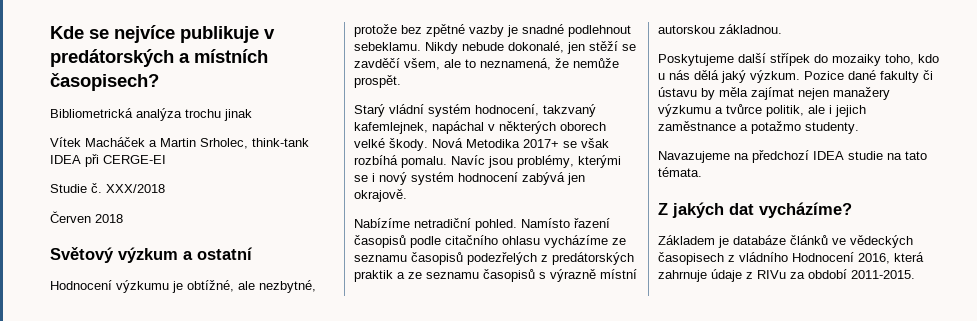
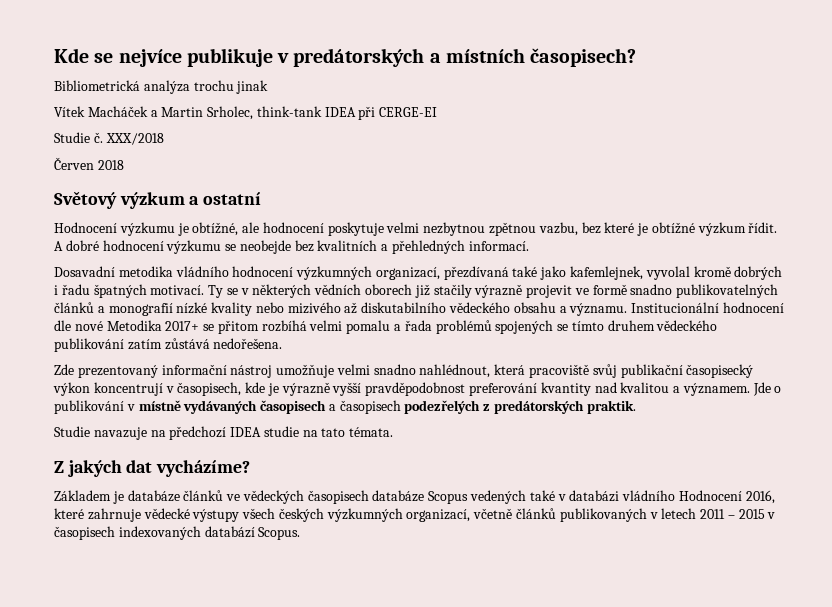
[259,280,316,293] [354,24,631,37] [354,41,636,54] [354,58,619,70] [354,75,401,88] [354,104,596,117] [354,121,606,134] [354,138,609,151] [354,155,621,168] [354,172,585,185] [354,189,407,202] [354,218,610,231] [354,235,626,248] [354,252,634,265] [354,269,637,282] [658,24,782,34] [658,53,939,66] [658,70,933,83] [658,87,890,100] [658,104,866,117] [658,121,859,134] [658,151,730,163] nezbytné, protože bez zpětné vazby je snadné podlehnout sebeklamu. Nikdy nebude dokonalé, jen stěží se zavděčí všem, ale to neznamená, že nemůže prospět. // Starý vládní systém hodnocení, takzvaný kafemlejnek, napáchal v některých oborech velké škody. Nová Metodika 2017+ se však rozbíhá pomalu. Navíc jsou problémy, kterými se i nový systém hodnocení zabývá jen okrajově. // Nabízíme netradiční pohled. Namísto řazení časopisů podle citačního ohlasu vycházíme ze seznamu časopisů podezřelých z predátorských praktik a ze seznamu časopisů s výrazně místní autorskou základnou. // Poskytujeme další střípek do mozaiky toho, kdo u nás dělá jaký výzkum. Pozice dané fakulty či ústavu by měla zajímat nejen manažery výzkumu a tvůrce politik, ale i jejich zaměstnance a potažmo studenty. // Navazujeme -> [262,222,778,236] [54,240,529,254] [54,266,783,280] [54,284,779,298] [54,302,784,316] [54,320,718,334] [54,338,283,352] [54,364,754,378] [53,382,782,396] [54,400,636,414] [54,426,147,440] hodnocení poskytuje velmi nezbytnou zpětnou vazbu, bez které je obtížné výzkum řídit. A dobré hodnocení výzkumu se neobejde bez kvalitních a přehledných informací. // Dosavadní metodika vládního hodnocení výzkumných organizací, přezdívaná také jako kafemlejnek, vyvolal kromě dobrých i řadu špatných motivací. Ty se v některých vědních oborech již stačily výrazně projevit ve formě snadno publikovatelných článků a monografií nízké kvality nebo mizivého až diskutabilního vědeckého obsahu a významu. Institucionální hodnocení dle nové Metodika 2017+ se přitom rozbíhá velmi pomalu a řada problémů spojených se tímto druhem vědeckého publikování zatím zůstává nedořešena. // Zde prezentovaný informační nástroj umožňuje velmi snadno nahlédnout, která pracoviště svůj publikační časopisecký výkon koncentrují v časopisech, kde je výrazně vyšší pravděpodobnost preferování kvantity nad kvalitou a významem. Jde o publikování v místně vydávaných časopisech a časopisech podezřelých z predátorských praktik. // Studie navazuje
[728,252,924,264] [658,269,915,282] z vládního Hodnocení 2016, která zahrnuje údaje z RIVu za období 2011-2015. -> [372,490,775,504] [54,508,776,522] [54,526,301,540] databáze Scopus vedených také v databázi vládního Hodnocení 2016, které zahrnuje vědecké výstupy všech českých výzkumných organizací, včetně článků publikovaných v letech 2011 – 2015 v časopisech indexovaných databází Scopus.

